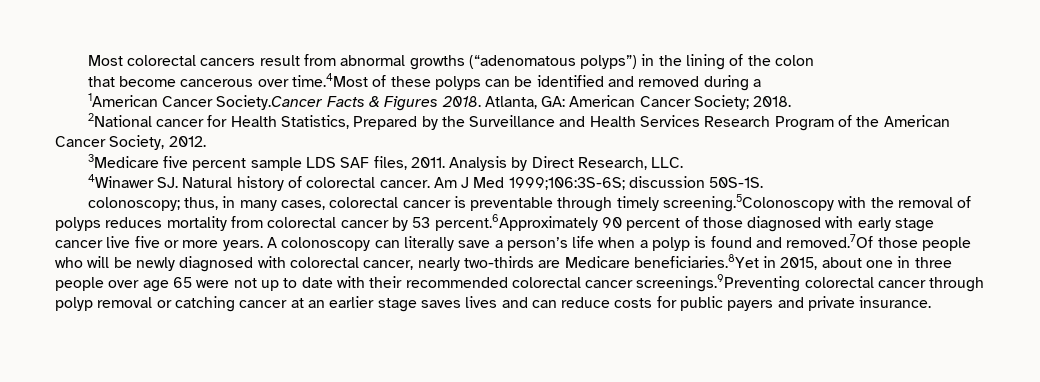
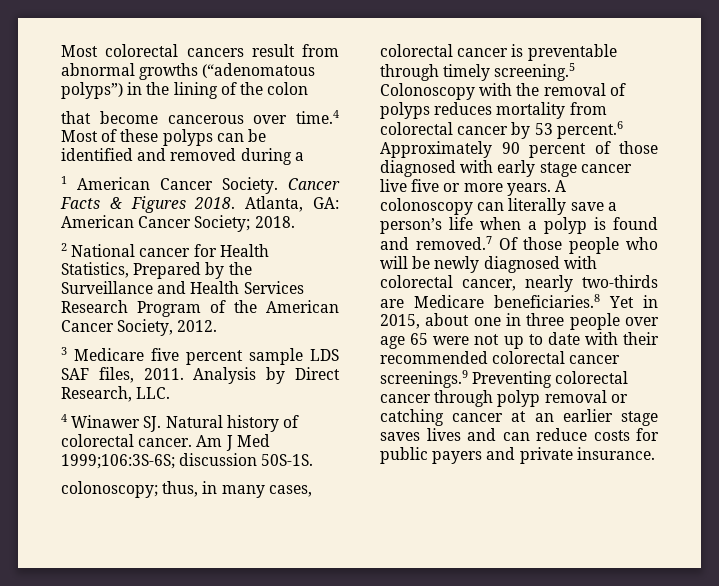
[291,73,368,87] time.4Most -> [296,110,339,124] [61,130,98,142] time.4 Most
[87,93,324,110] 1American Cancer Society.Cancer -> [61,176,340,194] 1 American Cancer Society. Cancer
[87,113,152,127] 2National -> [61,243,136,257] 2 National
[87,154,159,168] 3Medicare -> [61,347,144,361] 3 Medicare
[87,174,154,188] 4Winawer -> [61,414,141,428] 4 Winawer
[663,194,835,212] screening.5Colonoscopy -> [494,63,576,81] [380,83,475,100] screening.5 Colonoscopy
[434,214,598,231] percent.6Approximately -> [556,121,623,139] [380,141,492,158] percent.6 Approximately
[786,234,874,248] removed.7Of -> [415,236,518,250] removed.7 Of
[633,254,759,268] beneficiaries.8Yet -> [494,294,634,308] beneficiaries.8 Yet
[636,274,801,292] screenings.9Preventing -> [380,370,553,388] screenings.9 Preventing

